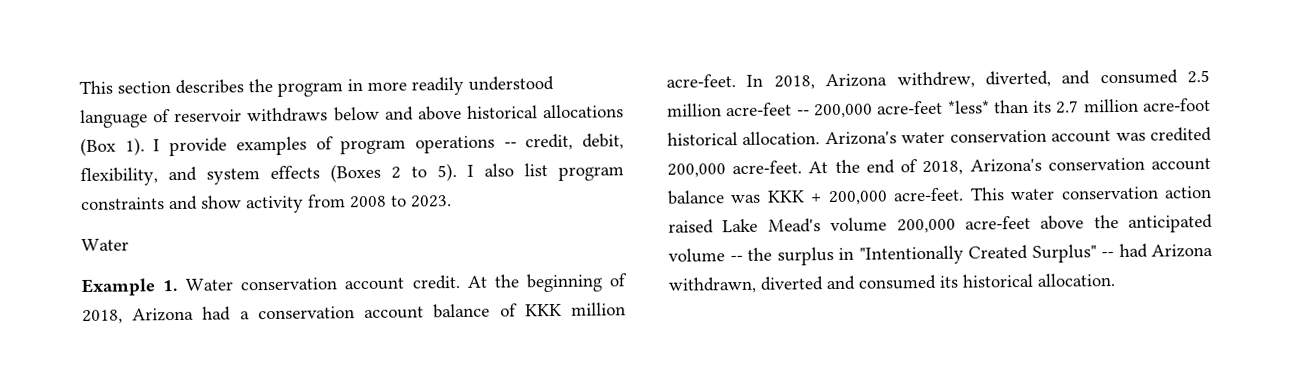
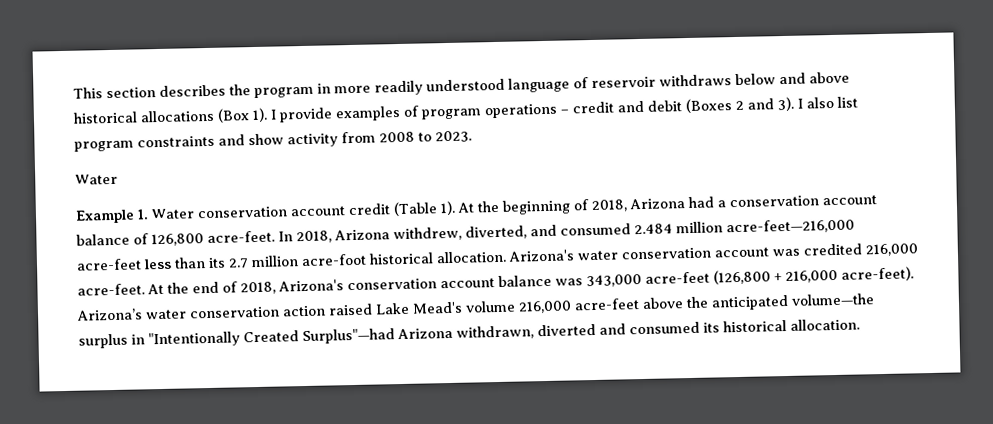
[503,133,624,151] [80,163,457,187] -- credit, debit, flexibility, and system effects (Boxes 2 to 5). -> [560,96,794,114] – credit and debit (Boxes 2 and 3).
[411,274,460,290] credit. -> [348,200,456,217] credit (Table 1).
[524,302,626,317] KKK million -> [151,233,204,247] 126,800
[1187,69,1210,84] [667,100,990,119] 2.5 million acre-feet -- 200,000 acre-feet *less* -> [634,218,855,235] [76,258,172,271] 2.484 million acre-feet—216,000 acre-feet less
[667,163,726,178] 200,000 -> [865,243,918,257] 216,000
[766,187,1005,206] KKK + 200,000 acre-feet. This -> [586,266,914,288] [76,308,143,321] 343,000 acre-feet (126,800 + 216,000 acre-feet). Arizona’s
[896,218,956,234] 200,000 -> [518,300,572,314] 216,000
[668,247,772,263] volume -- the -> [791,293,874,306] volume—the
[1031,243,1148,263] Surplus" -- had -> [302,328,395,345] Surplus"—had

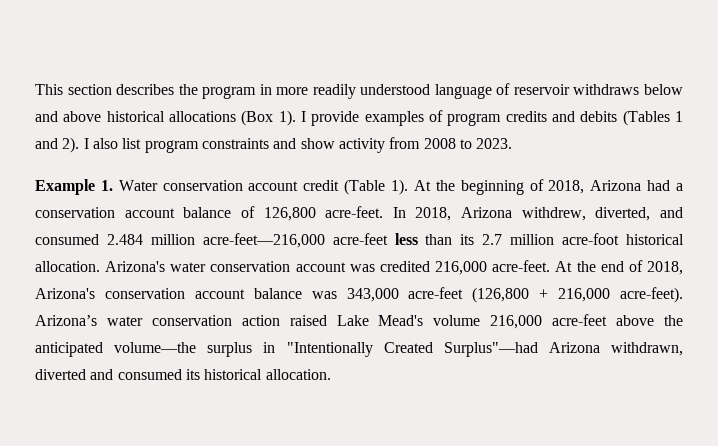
[484,96,794,119] operations – credit and debit (Boxes 2 and 3). -> [505,110,684,126] [35,137,80,153] credits and debits (Tables 1 and 2).
[75,173,118,185] // Water -> (513, 143) none

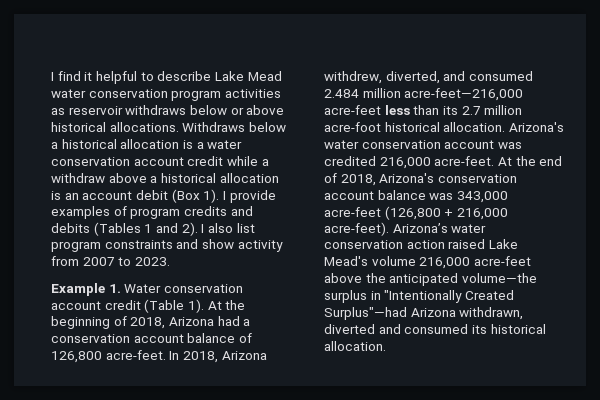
[35,83,511,99] This section describes the program in more readily understood language of -> [51,71,282,84] [51,89,281,101] [51,108,65,115] I find it helpful to describe Lake Mead water conservation program activities as
[35,111,58,122] and -> [230,107,244,115] or
[169,111,237,122] allocations -> [109,122,286,132] [51,139,243,149] [51,156,269,166] [51,173,279,183] [51,190,168,200] allocations. Withdraws below a historical allocation is a water conservation account credit while a withdraw above a historical allocation is an account debit
[423,138,456,149] 2008 -> [82,257,115,266] 2007

